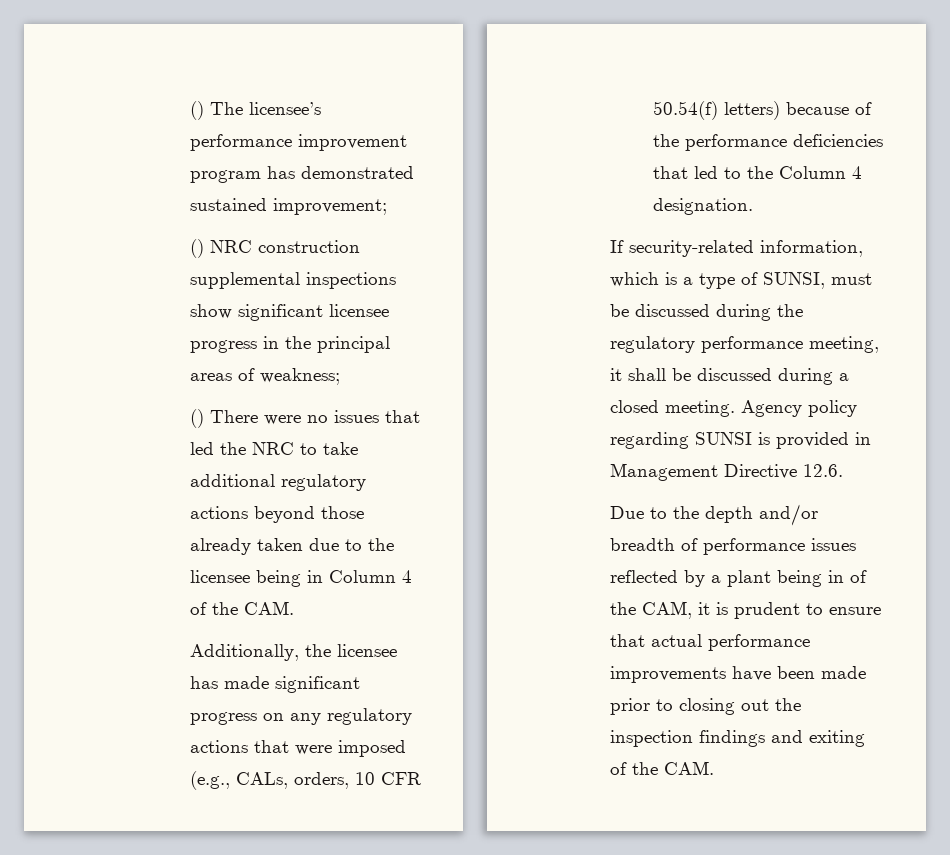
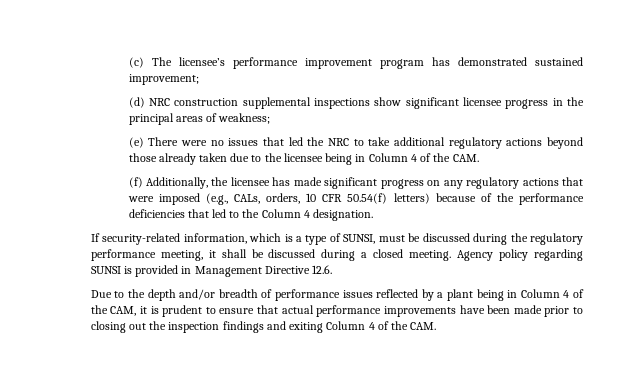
[189,101,204,120] () -> [128,57,144,68] (c)
[189,239,204,258] () -> [128,97,145,108] (d)
[189,409,204,428] () -> [128,137,144,148] (e)
(294, 608) none -> [128,177,143,188] (f)
(844, 576) none -> [520,289,570,298] Column 4
(865, 738) none -> [326,321,375,330] Column 4

